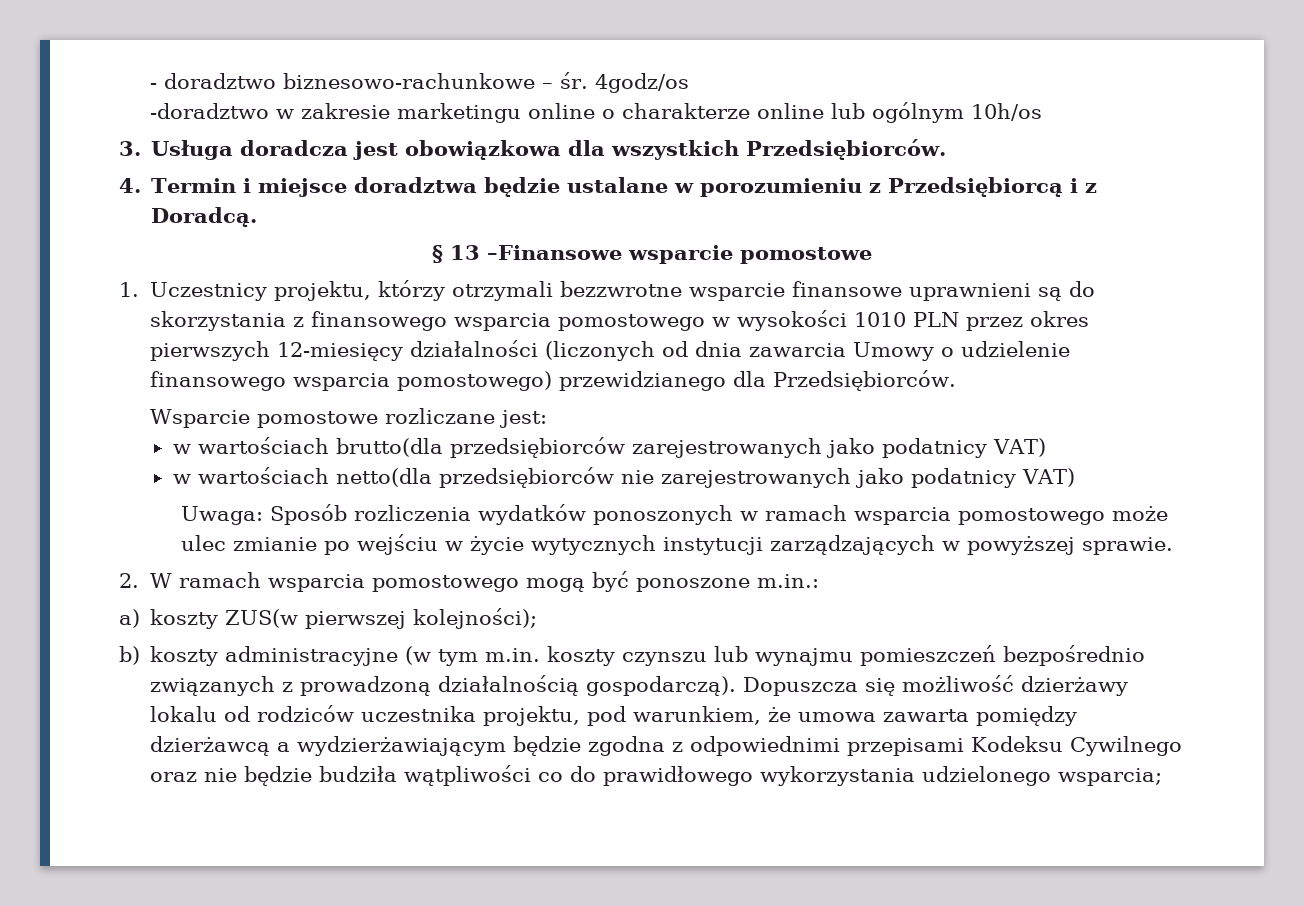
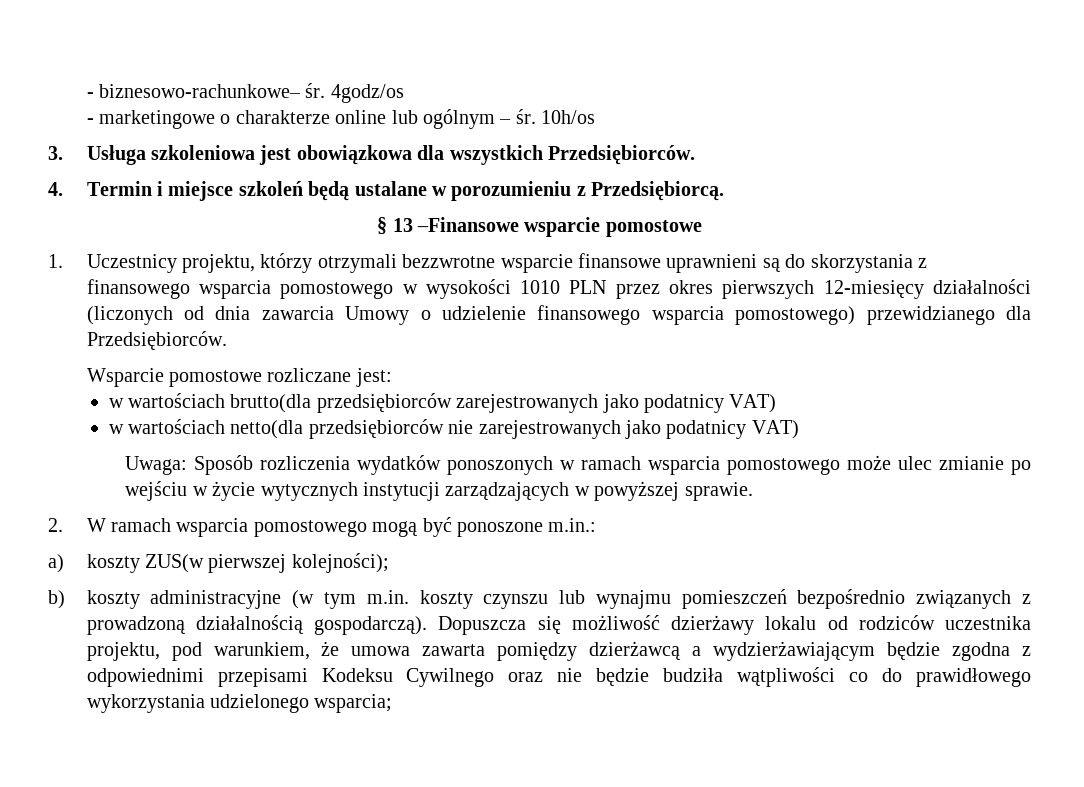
[150,73,554,89] - doradztwo biznesowo-rachunkowe – -> [86,84,302,98] - biznesowo-rachunkowe–
[150,103,596,123] -doradztwo w zakresie marketingu online -> [86,110,216,129] - marketingowe
(965, 112) none -> [499,109,536,124] – śr.
[240,140,349,156] doradcza -> [151,145,256,160] szkoleniowa
[354,177,561,197] doradztwa będzie -> [238,181,350,201] szkoleń będą
[888,177,1098,197] [151,207,258,227] Przedsiębiorcą i z Doradcą. -> [591,181,725,201] Przedsiębiorcą.

